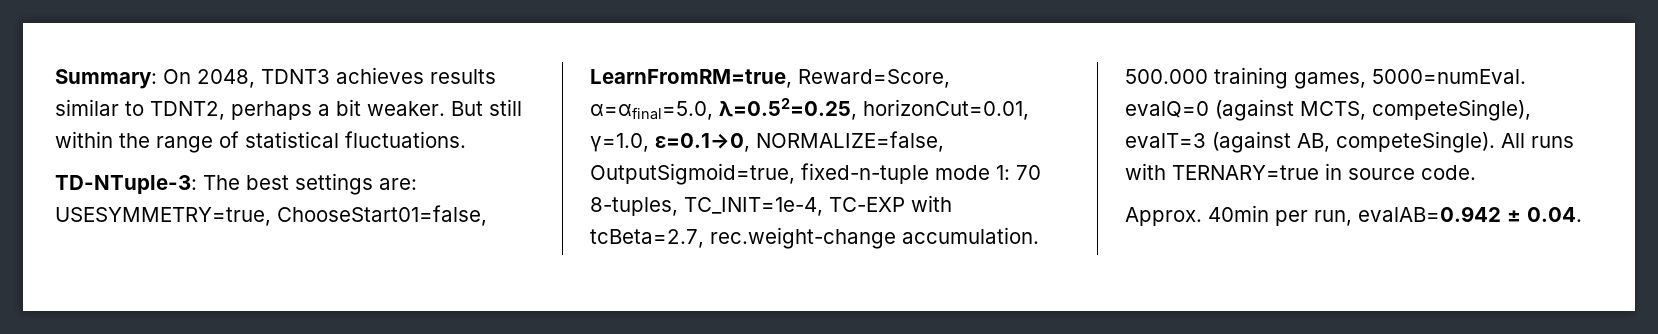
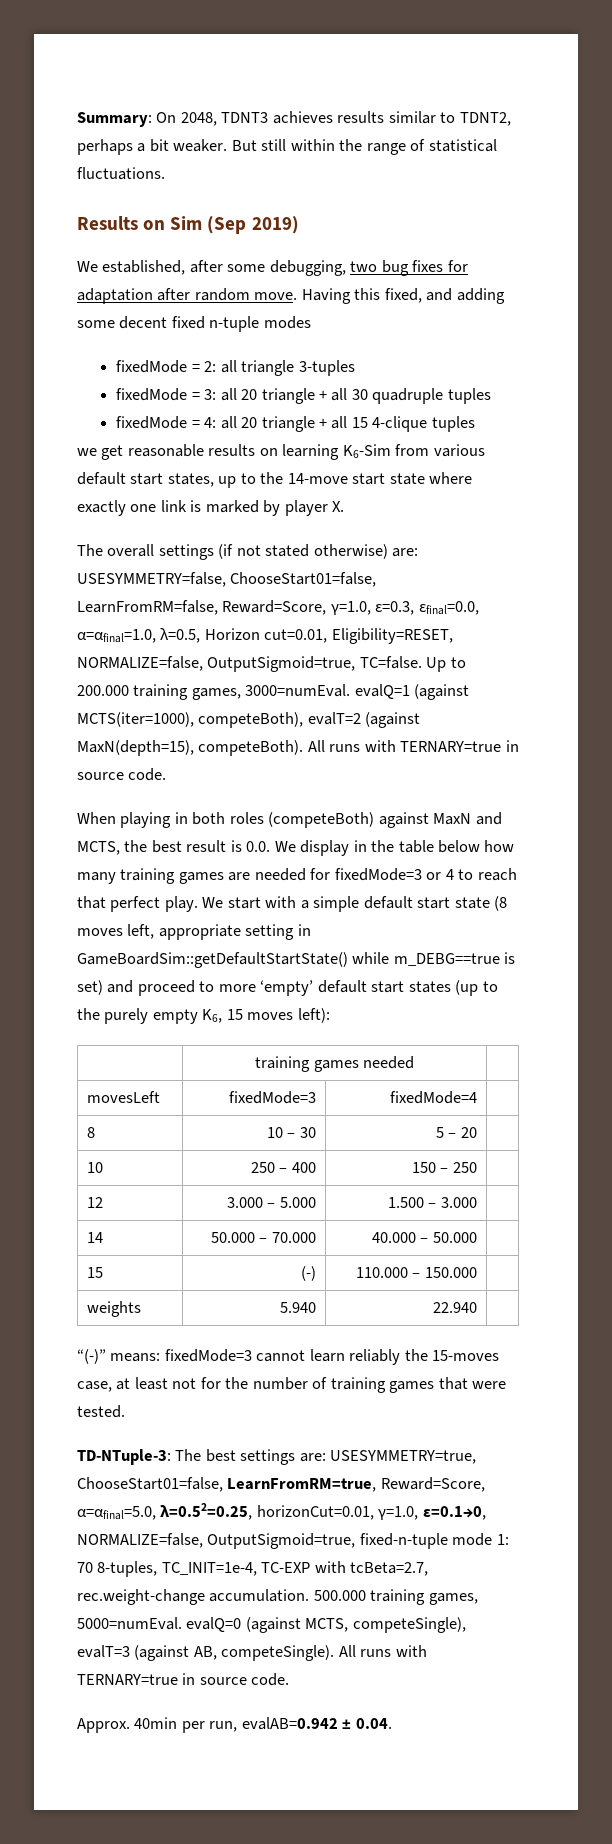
(466, 139) none -> [77,216,299,234] [77,260,468,276] [77,288,505,304] [77,316,311,332] [116,360,355,376] [116,388,491,404] [116,416,475,432] [77,444,485,460] [77,472,473,488] [77,500,345,516] [77,544,419,560] [77,572,377,587] [77,600,479,616] [77,628,453,644] [77,656,466,672] [77,684,470,700] [77,712,421,728] [77,740,519,756] [77,768,167,781] [77,812,502,828] [77,840,515,856] [77,868,517,884] [77,896,508,912] [77,924,311,940] [77,952,516,968] [77,980,498,996] [77,1008,330,1024] [255,1056,414,1072] [87,1091,161,1103] [228,1091,316,1104] [389,1091,477,1104] [87,1127,96,1138] [266,1127,316,1138] [435,1127,477,1138] [87,1162,104,1173] [250,1162,316,1173] [411,1162,477,1173] [87,1197,104,1208] [226,1197,316,1208] [387,1197,477,1208] [87,1232,104,1243] [210,1232,316,1243] [371,1232,477,1243] [87,1267,104,1278] [300,1266,316,1281] [355,1267,477,1278] [87,1301,142,1317] [279,1302,316,1313] [432,1302,477,1313] [77,1349,500,1365] [77,1377,507,1393] [77,1405,125,1418] // Results on Sim (Sep 2019) // We established, after some debugging, two bug fixes for adaptation after random move. Having this fixed, and adding some decent fixed n-tuple modes // fixedMode = 2: all triangle 3-tuples // fixedMode = 3: all 20 triangle + all 30 quadruple tuples // fixedMode = 4: all 20 triangle + all 15 4-clique tuples // we get reasonable results on learning K6-Sim from various default start states, up to the 14-move start state where exactly one link is marked by player X. // The overall settings (if not stated otherwise) are: USESYMMETRY=false, ChooseStart01=false, LearnFromRM=false, Reward=Score, γ=1.0, ε=0.3, εfinal=0.0, α=αfinal=1.0, λ=0.5, Horizon cut=0.01, Eligibility=RESET, NORMALIZE=false, OutputSigmoid=true, TC=false. Up to 200.000 training games, 3000=numEval. evalQ=1 (against MCTS(iter=1000), competeBoth), evalT=2 (against MaxN(depth=15), competeBoth). All runs with TERNARY=true in source code. // When playing in both roles (competeBoth) against MaxN and MCTS, the best result is 0.0. We display in the table below how many training games are needed for fixedMode=3 or 4 to reach that perfect play. We start with a simple default start state (8 moves left, appropriate setting in GameBoardSim::getDefaultStartState() while m_DEBG==true is set) and proceed to more ‘empty’ default start states (up to the purely empty K6, 15 moves left): // | training games needed | // movesLeft | fixedMode=3 | fixedMode=4 | // 8 | 10 – 30 | 5 – 20 | // 10 | 250 – 400 | 150 – 250 | // 12 | 3.000 – 5.000 | 1.500 – 3.000 | // 14 | 50.000 – 70.000 | 40.000 – 50.000 | // 15 | (-) | 110.000 – 150.000 | // weights | 5.940 | 22.940 | // “(-)” means: fixedMode=3 cannot learn reliably the 15-moves case, at least not for the number of training games that were tested.

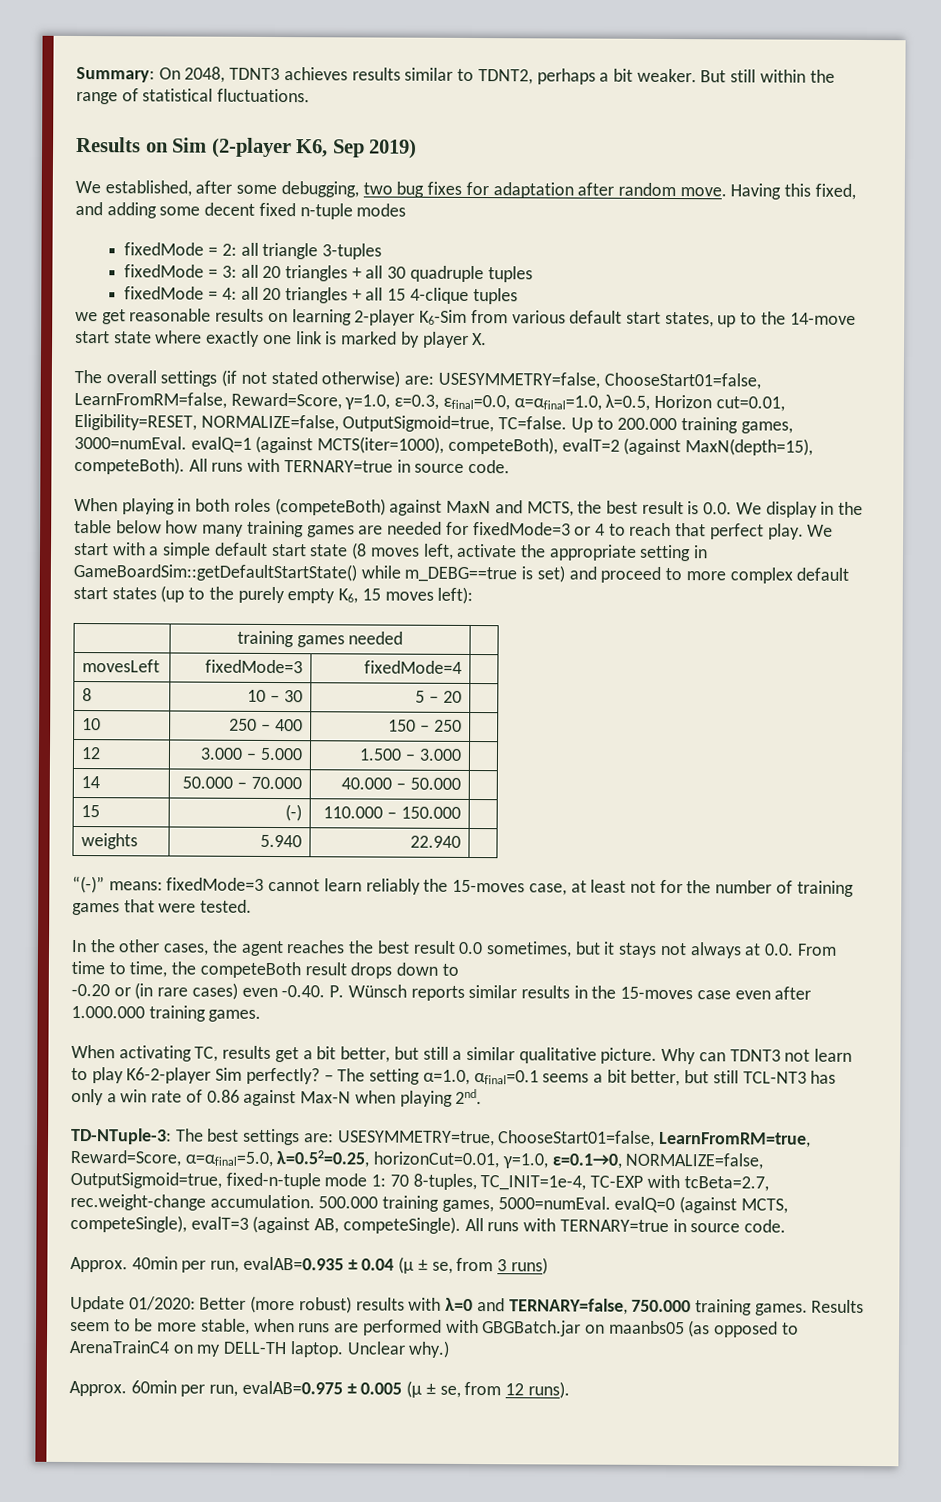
[207,216,247,234] (Sep -> [210,137,365,159] (2-player K6, Sep
[261,388,315,404] triangle -> [285,265,349,282] triangles
[261,416,315,432] triangle -> [285,287,349,304] triangles
(340, 452) none -> [354,309,416,326] 2-player
(155, 931) none -> [456,543,546,558] activate the
[260,980,314,996] ‘empty’ -> [729,567,793,584] complex
(125, 1411) none -> [71,939,837,959] [71,960,459,979] [71,982,812,1001] [71,1005,262,1022] [71,1044,853,1065] [71,1067,837,1087] [71,1088,483,1107] // In the other cases, the agent reaches the best result 0.0 sometimes, but it stays not always at 0.0. From time to time, the competeBoth result drops down to // -0.20 or (in rare cases) even -0.40. P. Wünsch reports similar results in the 15-moves case even after 1.000.000 training games. // When activating TC, results get a bit better, but still a similar qualitative picture. Why can TDNT3 not learn to play K6-2-player Sim perfectly? – The setting α=1.0, αfinal=0.1 seems a bit better, but still TCL-NT3 has only a win rate of 0.86 against Max-N when playing 2nd.
[241,1717,392,1730] evalAB=0.942 ± 0.04. -> [242,1256,548,1275] [70,1295,865,1316] [70,1318,799,1338] [69,1339,451,1358] [69,1380,570,1399] evalAB=0.935 ± 0.04 (μ ± se, from 3 runs) // Update 01/2020: Better (more robust) results with λ=0 and TERNARY=false, 750.000 training games. Results seem to be more stable, when runs are performed with GBGBatch.jar on maanbs05 (as opposed to ArenaTrainC4 on my DELL-TH laptop. Unclear why.) // Approx. 60min per run, evalAB=0.975 ± 0.005 (μ ± se, from 12 runs).

